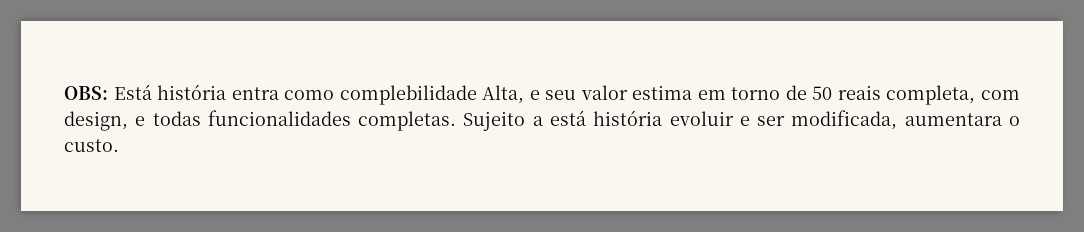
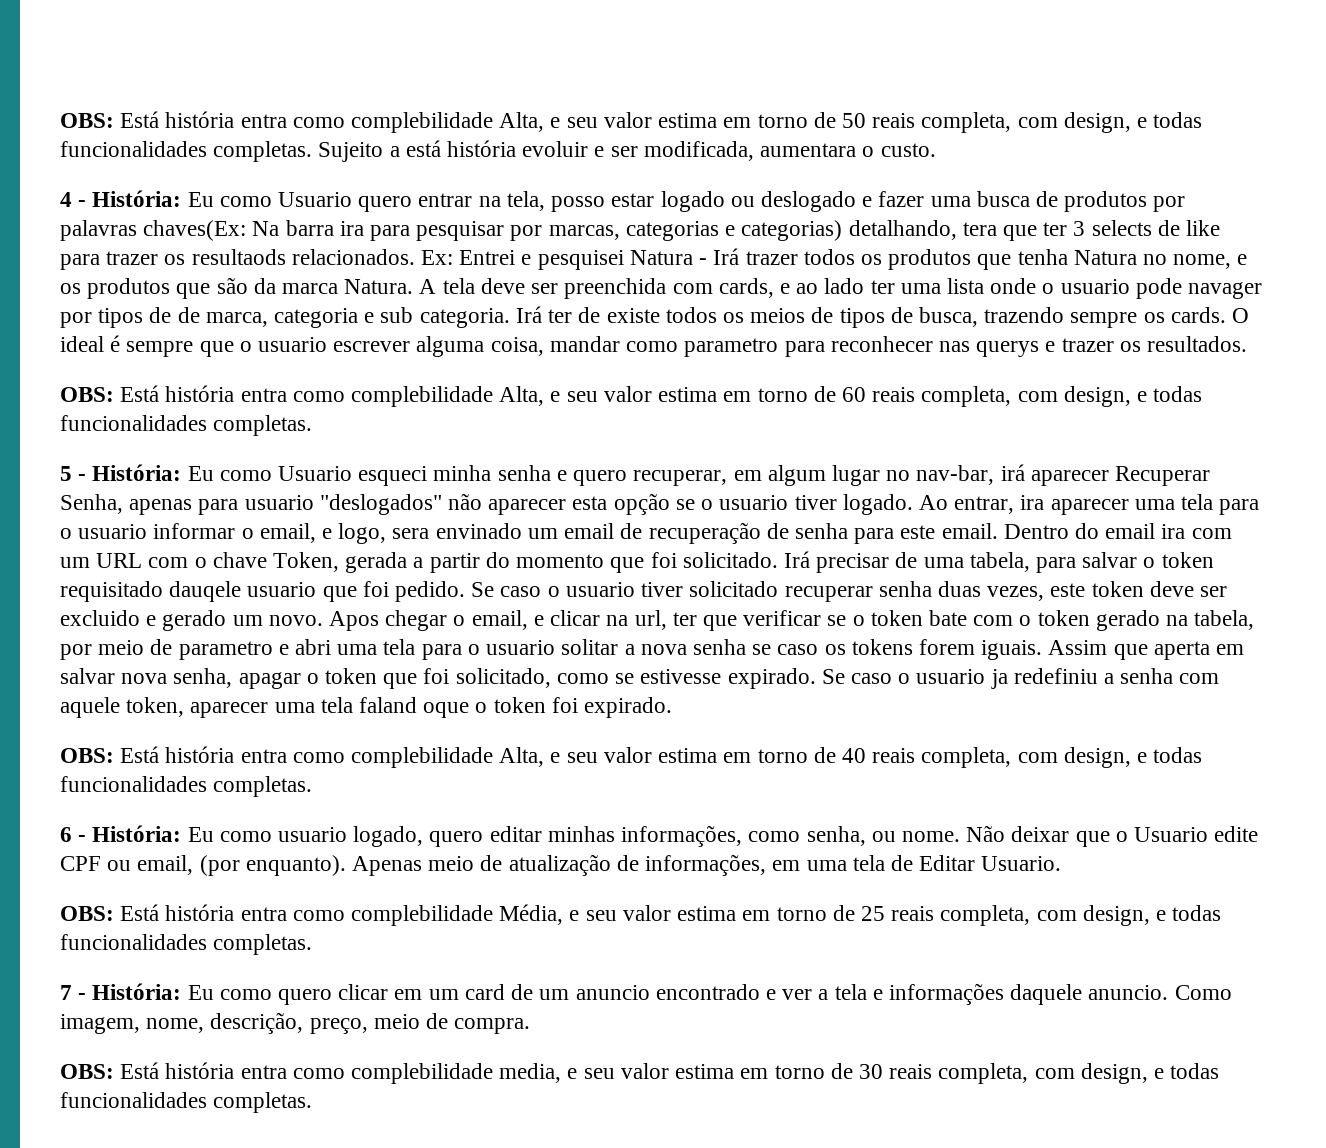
(119, 145) none -> [60,190,1186,212] [60,220,1220,241] [60,248,1248,270] [60,277,1263,299] [60,306,1250,328] [60,335,1247,357] [60,385,1203,407] [60,415,313,436] [60,464,1210,486] [60,493,1260,515] [60,522,1232,544] [60,551,1214,573] [60,581,1227,602] [60,610,1255,631] [60,639,1245,660] [60,668,1220,689] [60,697,673,718] [60,746,1203,768] [60,776,313,797] [60,825,1259,847] [60,854,1062,876] [60,904,1222,926] [60,934,313,955] [60,983,1232,1005] [60,1012,531,1034] [60,1062,1220,1084] [60,1092,313,1113] // 4 - História: Eu como Usuario quero entrar na tela, posso estar logado ou deslogado e fazer uma busca de produtos por palavras chaves(Ex: Na barra ira para pesquisar por marcas, categorias e categorias) detalhando, tera que ter 3 selects de like para trazer os resultaods relacionados. Ex: Entrei e pesquisei Natura - Irá trazer todos os produtos que tenha Natura no nome, e os produtos que são da marca Natura. A tela deve ser preenchida com cards, e ao lado ter uma lista onde o usuario pode navager por tipos de de marca, categoria e sub categoria. Irá ter de existe todos os meios de tipos de busca, trazendo sempre os cards. O ideal é sempre que o usuario escrever alguma coisa, mandar como parametro para reconhecer nas querys e trazer os resultados. // OBS: Está história entra como complebilidade Alta, e seu valor estima em torno de 60 reais completa, com design, e todas funcionalidades completas. // 5 - História: Eu como Usuario esqueci minha senha e quero recuperar, em algum lugar no nav-bar, irá aparecer Recuperar Senha, apenas para usuario "deslogados" não aparecer esta opção se o usuario tiver logado. Ao entrar, ira aparecer uma tela para o usuario informar o email, e logo, sera envinado um email de recuperação de senha para este email. Dentro do email ira com um URL com o chave Token, gerada a partir do momento que foi solicitado. Irá precisar de uma tabela, para salvar o token requisitado dauqele usuario que foi pedido. Se caso o usuario tiver solicitado recuperar senha duas vezes, este token deve ser excluido e gerado um novo. Apos chegar o email, e clicar na url, ter que verificar se o token bate com o token gerado na tabela, por meio de parametro e abri uma tela para o usuario solitar a nova senha se caso os tokens forem iguais. Assim que aperta em salvar nova senha, apagar o token que foi solicitado, como se estivesse expirado. Se caso o usuario ja redefiniu a senha com aquele token, aparecer uma tela faland oque o token foi expirado. // OBS: Está história entra como complebilidade Alta, e seu valor estima em torno de 40 reais completa, com design, e todas funcionalidades completas. // 6 - História: Eu como usuario logado, quero editar minhas informações, como senha, ou nome. Não deixar que o Usuario edite CPF ou email, (por enquanto). Apenas meio de atualização de informações, em uma tela de Editar Usuario. // OBS: Está história entra como complebilidade Média, e seu valor estima em torno de 25 reais completa, com design, e todas funcionalidades completas. // 7 - História: Eu como quero clicar em um card de um anuncio encontrado e ver a tela e informações daquele anuncio. Como imagem, nome, descrição, preço, meio de compra. // OBS: Está história entra como complebilidade media, e seu valor estima em torno de 30 reais completa, com design, e todas funcionalidades completas.

